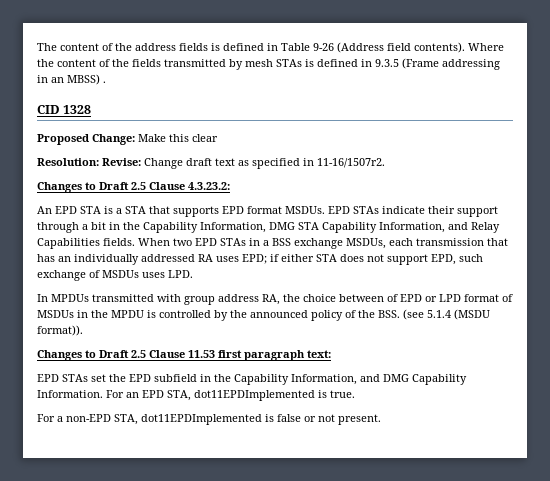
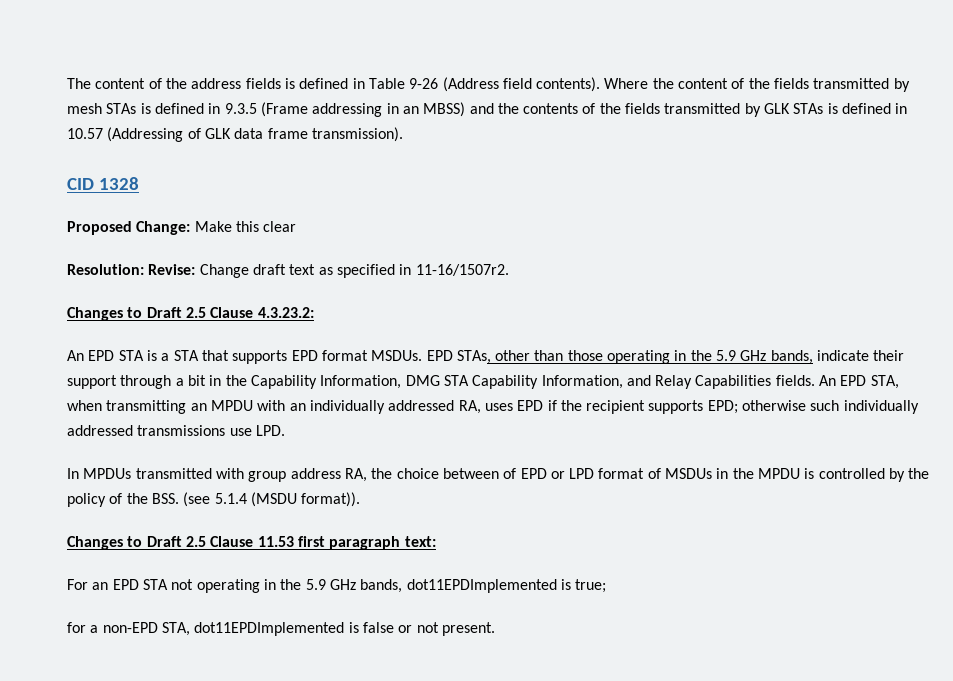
[103,81,106,83] . -> [469,103,908,117] [67,127,403,142] and the contents of the fields transmitted by GLK STAs is defined in 10.57 (Addressing of GLK data frame transmission).
[353,206,379,214] STAs -> [456,350,813,364] STAs, other than those operating in the 5.9 GHz bands,
[138,238,508,249] [37,254,483,265] [37,270,165,281] When two EPD STAs in a BSS exchange MSDUs, each transmission that has an individually addressed RA uses EPD; if either STA does not support EPD, such exchange of MSDUs uses -> [819,375,899,389] [67,400,919,414] [67,425,252,436] An EPD STA, when transmitting an MPDU with an individually addressed RA, uses EPD if the recipient supports EPD; otherwise such individually addressed transmissions use
[250,310,308,318] announced -> (930, 473) none
[37,374,467,385] [37,390,355,401] [37,414,55,422] EPD STAs set the EPD subfield in the Capability Information, and DMG Capability Information. For an EPD STA, dot11EPDImplemented is true. // For -> [67,579,607,593] [67,622,86,633] For an EPD STA not operating in the 5.9 GHz bands, dot11EPDImplemented is true; // for

